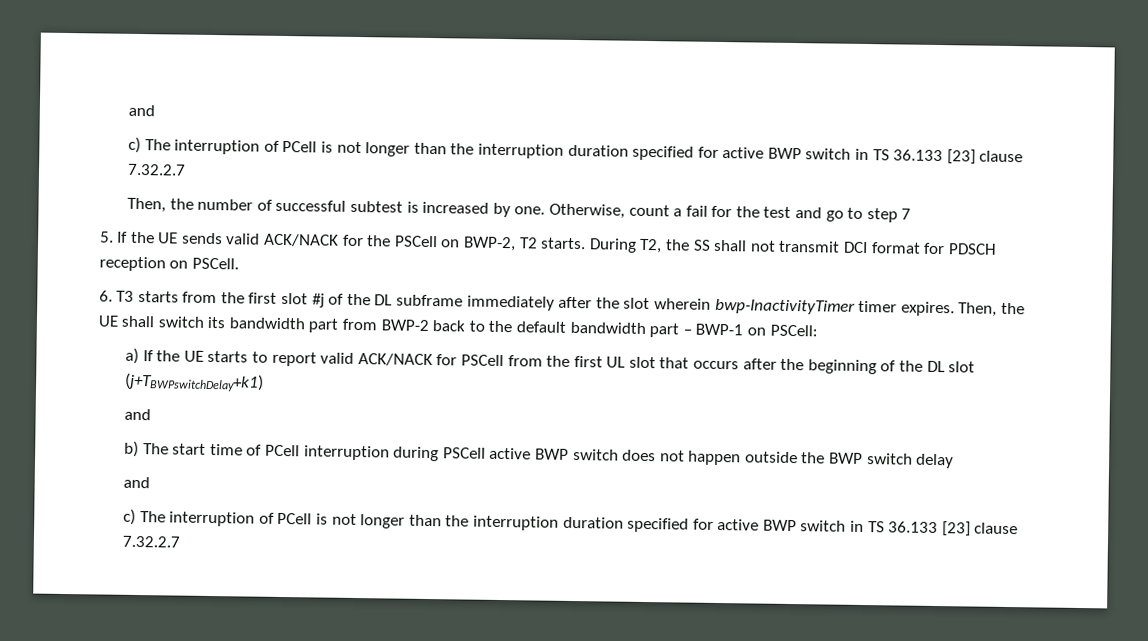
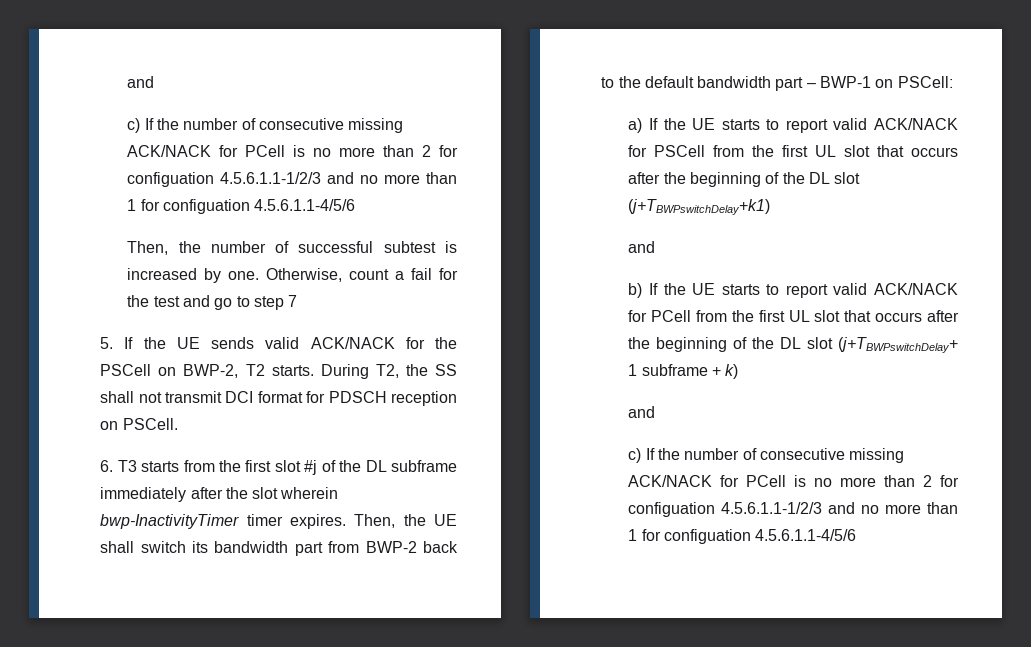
[128,104,156,117] [128,136,1024,165] [127,163,187,176] and // c) The interruption of PCell is not longer than the interruption duration specified for active BWP switch in TS 36.133 [23] clause 7.32.2.7 -> [127,76,155,88] [127,118,404,133] [127,145,458,157] [127,172,457,187] [127,199,356,214] and // c) If the number of consecutive missing ACK/NACK for PCell is no more than 2 for configuation 4.5.6.1.1-1/2/3 and no more than 1 for configuation 4.5.6.1.1-4/5/6
[142,443,955,469] [123,476,151,489] [123,508,1019,537] [122,535,181,548] The start time of PCell interruption during PSCell active BWP switch does not happen outside the BWP switch delay // and // c) The interruption of PCell is not longer than the interruption duration specified for active BWP switch in TS 36.133 [23] clause 7.32.2.7 -> [648,283,958,298] [628,310,959,322] [628,337,958,353] [628,364,739,379] [628,406,656,418] [628,448,905,463] [628,475,959,487] [628,502,958,517] [628,529,857,544] If the UE starts to report valid ACK/NACK for PCell from the first UL slot that occurs after the beginning of the DL slot (j+TBWPswitchDelay+ 1 subframe + k) // and // c) If the number of consecutive missing ACK/NACK for PCell is no more than 2 for configuation 4.5.6.1.1-1/2/3 and no more than 1 for configuation 4.5.6.1.1-4/5/6

